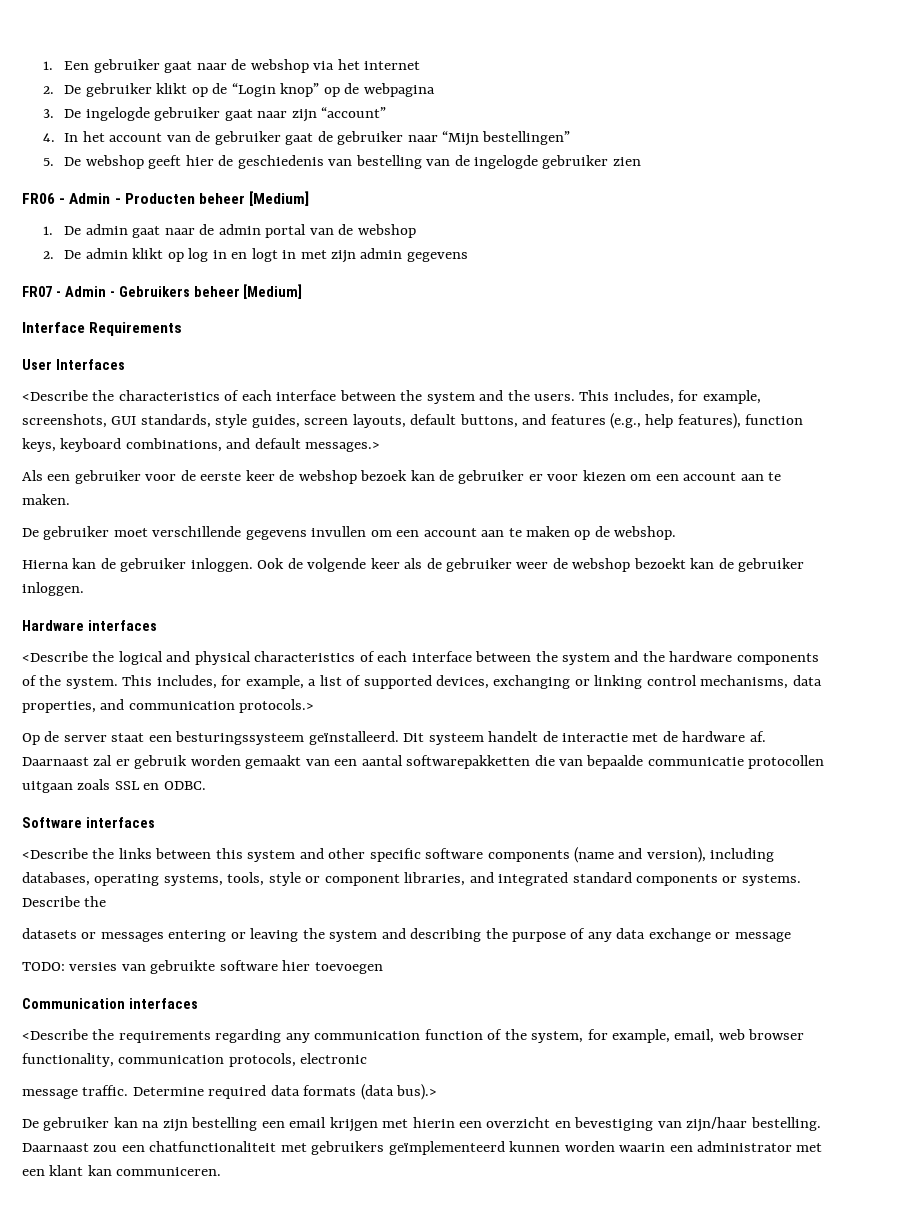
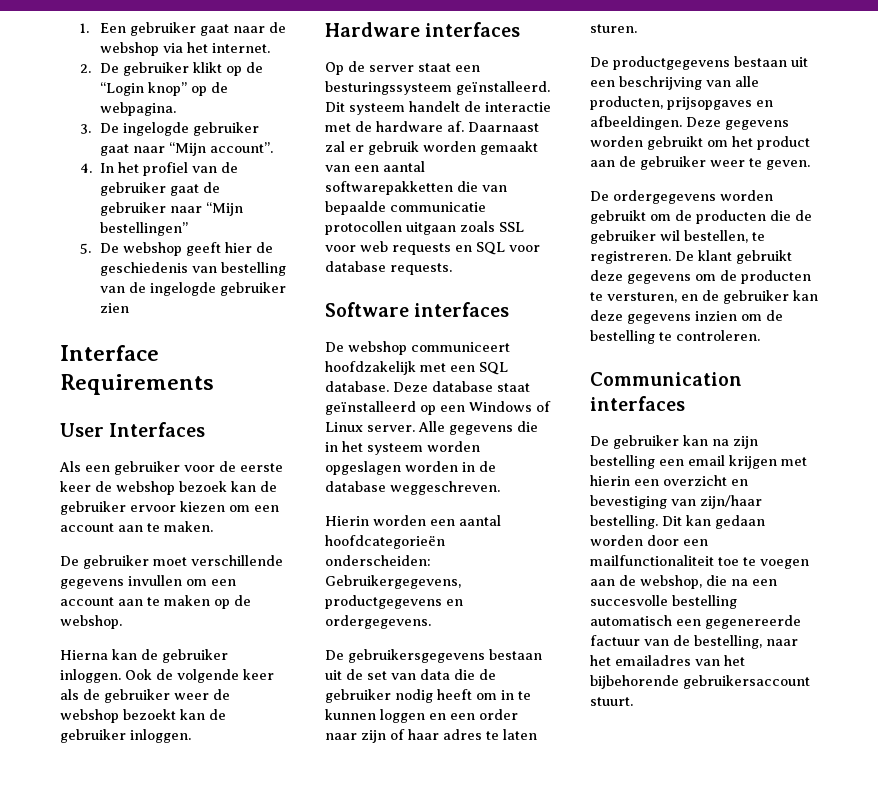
[364,61,421,70] internet -> [212,43,271,53] internet.
[363,83,435,97] webpagina -> [100,102,177,116] webpagina.
[291,107,387,122] zijn “account” -> [169,142,274,156] “Mijn account”.
[109,133,163,142] account -> [143,162,189,176] profiel
[22,191,310,206] [43,224,416,238] [43,248,468,263] [22,284,303,299] [22,322,183,336] [22,359,125,370] [22,390,761,404] [22,413,804,429] [22,438,381,452] FR06 - Admin - Producten beheer [Medium] // 1. De admin gaat naar de admin portal van de webshop // 2. De admin klikt op log in en logt in met zijn admin gegevens // FR07 - Admin - Gebruikers beheer [Medium] // Interface Requirements // User Interfaces // <Describe the characteristics of each interface between the system and the users. This includes, for example, screenshots, GUI standards, style guides, screen layouts, default buttons, and features (e.g., help features), function keys, keyboard combinations, and default messages.> -> [60,345,159,361] [60,374,214,395] [60,422,206,437] Interface Requirements // User Interfaces
[528,474,579,481] er voor -> [130,505,176,512] ervoor
[22,651,819,665] [22,675,822,689] [22,699,315,713] // <Describe the logical and physical characteristics of each interface between the system and the hardware components of the system. This includes, for example, a list of supported devices, exchanging or linking control mechanisms, data properties, and communication protocols.> -> (521, 29) none
[143,781,206,790] [22,817,155,828] [22,847,775,863] [22,872,801,886] [22,896,107,907] [22,928,791,942] [22,960,383,974] [22,998,198,1009] [22,1029,805,1043] [22,1053,368,1067] [22,1084,438,1100] en ODBC. // Software interfaces // <Describe the links between this system and other specific software components (name and version), including databases, operating systems, tools, style or component libraries, and integrated standard components or systems. Describe the // datasets or messages entering or leaving the system and describing the purpose of any data exchange or message // TODO: versies van gebruikte software hier toevoegen // Communication interfaces // <Describe the requirements regarding any communication function of the system, for example, email, web browser functionality, communication protocols, electronic // message traffic. Determine required data formats (data bus).> -> [325,241,540,255] [325,261,452,275] [325,302,510,317] [325,341,510,355] [325,361,508,375] [325,381,530,392] [325,401,551,415] [325,421,538,435] [325,441,480,455] [325,461,496,475] [325,481,500,495] [325,515,501,526] [325,535,445,549] [325,555,431,566] [325,575,461,589] [325,595,463,609] [325,615,431,629] [325,649,542,663] [325,669,496,680] [325,689,531,703] [325,709,518,723] [325,729,537,743] [590,24,637,33] [590,56,808,70] [590,76,759,90] [590,96,773,110] [590,116,789,130] [590,136,810,150] [590,156,810,170] [590,190,773,204] [590,210,812,224] [590,230,765,244] [590,250,792,264] [590,270,811,284] [590,290,818,304] [590,310,783,324] [590,330,760,344] [590,372,742,386] [590,396,685,411] voor web requests en SQL voor database requests. // Software interfaces // De webshop communiceert hoofdzakelijk met een SQL database. Deze database staat geïnstalleerd op een Windows of Linux server. Alle gegevens die in het systeem worden opgeslagen worden in de database weggeschreven. // Hierin worden een aantal hoofdcategorieën onderscheiden: Gebruikergegevens, productgegevens en ordergegevens. // De gebruikersgegevens bestaan uit de set van data die de gebruiker nodig heeft om in te kunnen loggen en een order naar zijn of haar adres te laten sturen. // De productgegevens bestaan uit een beschrijving van alle producten, prijsopgaves en afbeeldingen. Deze gegevens worden gebruikt om het product aan de gebruiker weer te geven. // De ordergegevens worden gebruikt om de producten die de gebruiker wil bestellen, te registreren. De klant gebruikt deze gegevens om de producten te versturen, en de gebruiker kan deze gegevens inzien om de bestelling te controleren. // Communication interfaces
[22,1141,823,1155] [22,1165,222,1176] Daarnaast zou een chatfunctionaliteit met gebruikers geïmplementeerd kunnen worden waarin een administrator met een klant kan communiceren. -> [662,515,765,529] [590,535,708,546] [590,555,809,569] [590,575,777,589] [590,595,737,609] [590,615,801,629] [590,635,798,649] [590,655,745,666] [590,675,810,689] [590,697,633,706] Dit kan gedaan worden door een mailfunctionaliteit toe te voegen aan de webshop, die na een succesvolle bestelling automatisch een gegenereerde factuur van de bestelling, naar het emailadres van het bijbehorende gebruikersaccount stuurt.

